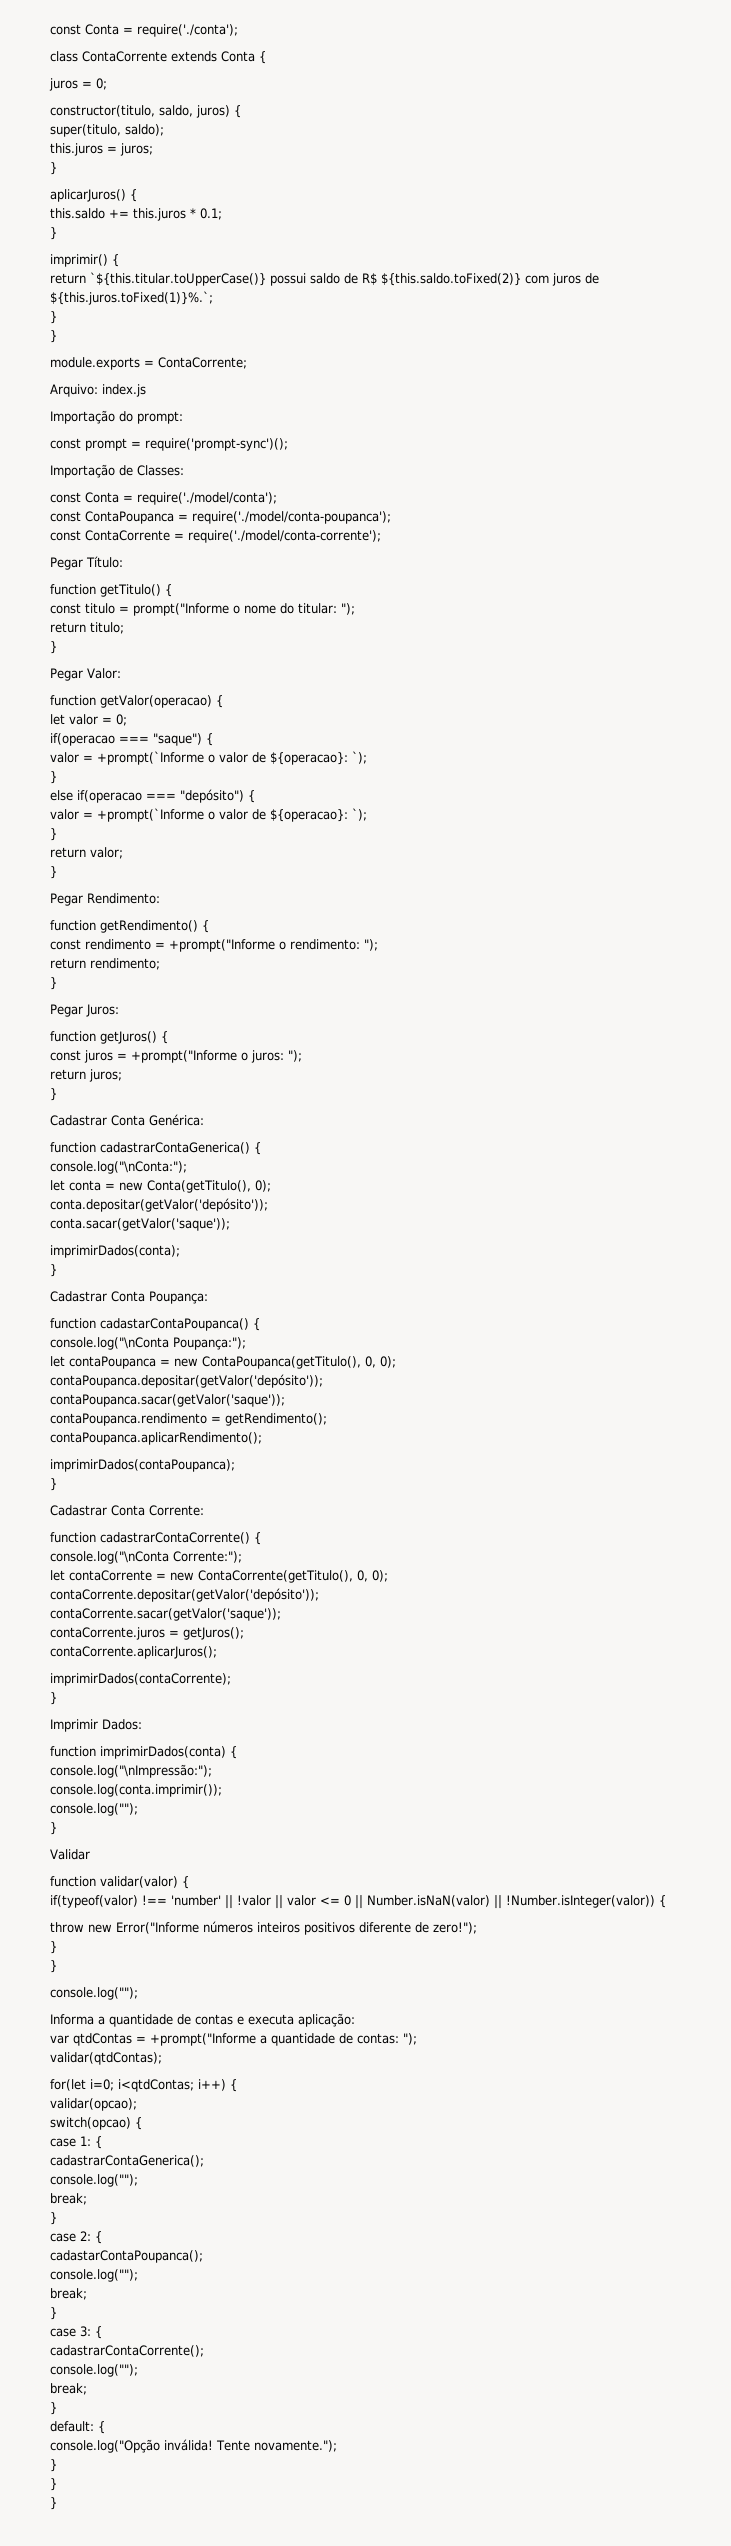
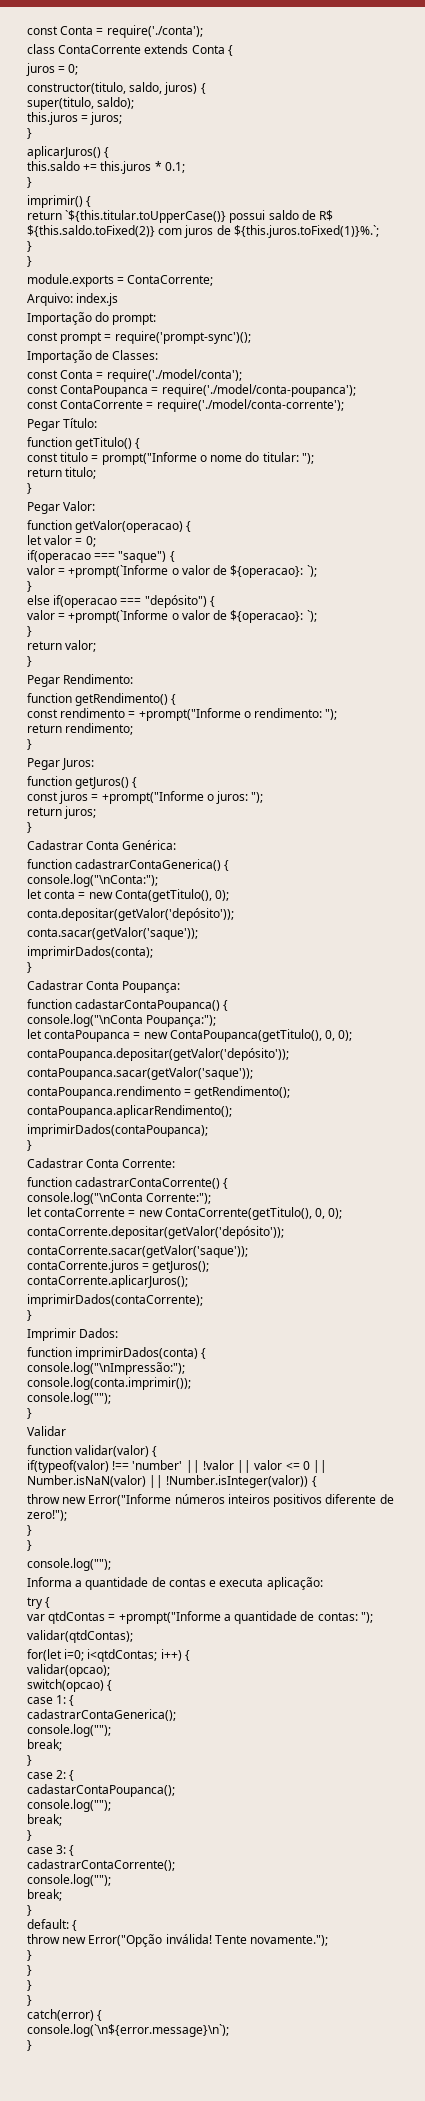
(355, 2020) none -> [27,1597,51,1609] // try {
[50,2439,160,2453] console.log("Opção -> [27,1934,163,1947] throw new Error("Opção
(57, 2503) none -> [27,1995,32,2006] [27,2009,103,2021] [27,2024,229,2037] [27,2040,32,2051] // } // catch(error) { // console.log(`\n${error.message}\n`); // }

